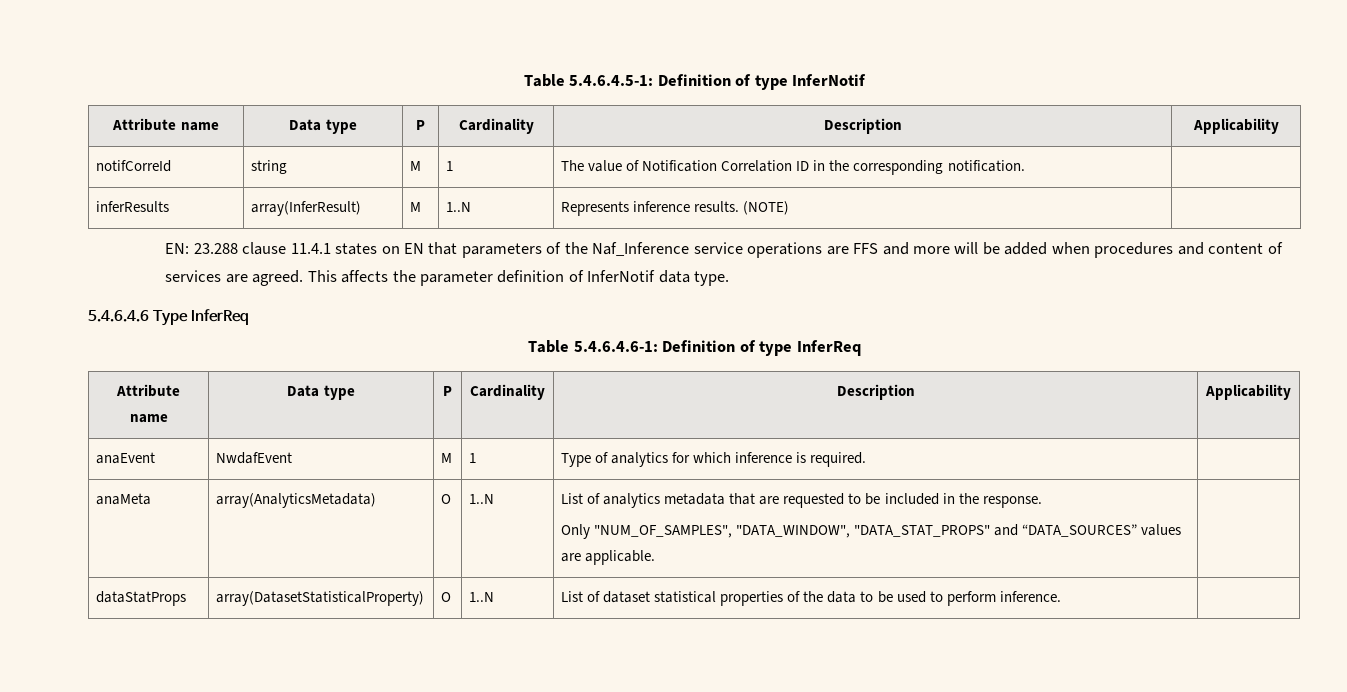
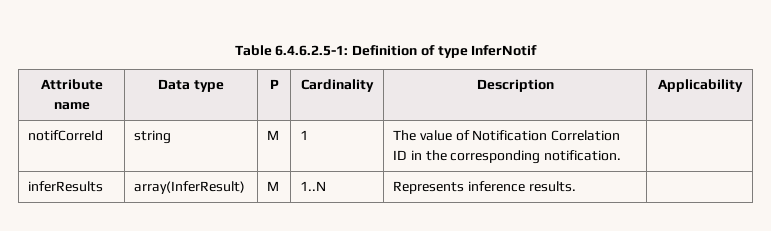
[523,74,654,87] Table 5.4.6.4.5-1: -> [234,45,349,56] Table 6.4.6.2.5-1:
[743,201,790,215] [165,242,1283,258] [165,270,730,286] [88,309,250,326] [528,340,861,356] [116,384,180,397] [129,414,168,423] [287,385,355,400] [443,386,452,396] [470,384,545,400] [836,384,915,400] [1205,384,1291,400] [96,452,156,464] [216,452,293,464] [441,453,453,463] [469,453,477,463] [561,452,867,467] [96,493,152,505] [216,493,377,508] [441,494,452,504] [469,494,495,504] [561,493,1042,508] [561,524,1182,539] [561,550,656,565] [96,591,187,606] [216,591,425,606] [441,592,452,602] [469,592,495,602] [561,591,1061,606] (NOTE) | // EN: 23.288 clause 11.4.1 states on EN that parameters of the Naf_Inference service operations are FFS and more will be added when procedures and content of services are agreed. This affects the parameter definition of InferNotif data type. // 5.4.6.4.6 Type InferReq // Table 5.4.6.4.6-1: Definition of type InferReq // Attribute name | Data type | P | Cardinality | Description | Applicability // anaEvent | NwdafEvent | M | 1 | Type of analytics for which inference is required. | // anaMeta | array(AnalyticsMetadata) | O | 1..N | List of analytics metadata that are requested to be included in the response. // Only "NUM_OF_SAMPLES", "DATA_WINDOW", "DATA_STAT_PROPS" and “DATA_SOURCES” values are applicable. | // dataStatProps | array(DatasetStatisticalProperty) | O | 1..N | List of dataset statistical properties of the data to be used to perform inference. -> (576, 186) none

